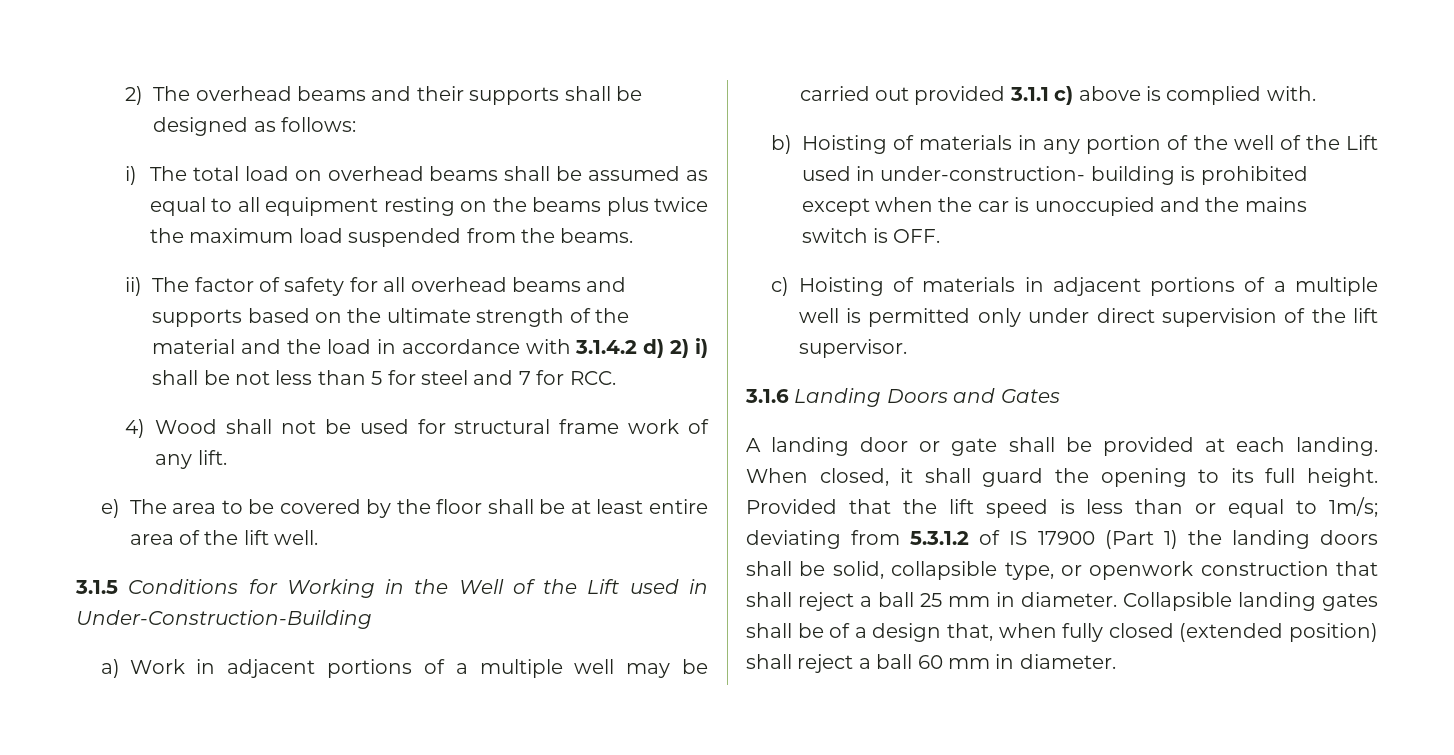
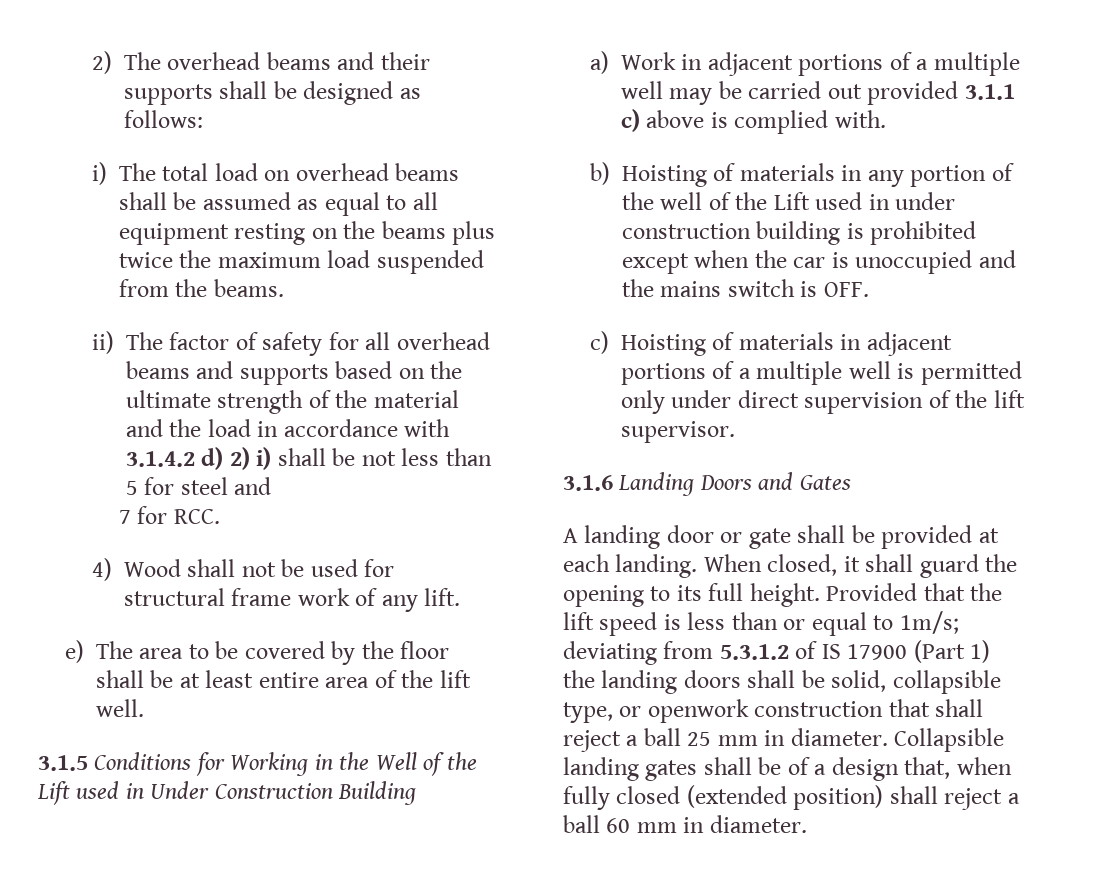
(514, 377) none -> (272, 486) //
[76,610,372,629] Under-Construction-Building -> [150,781,417,805] Under Construction Building
[880,166,1086,181] under-construction- -> [895,192,956,210] [621,223,751,239] under construction

